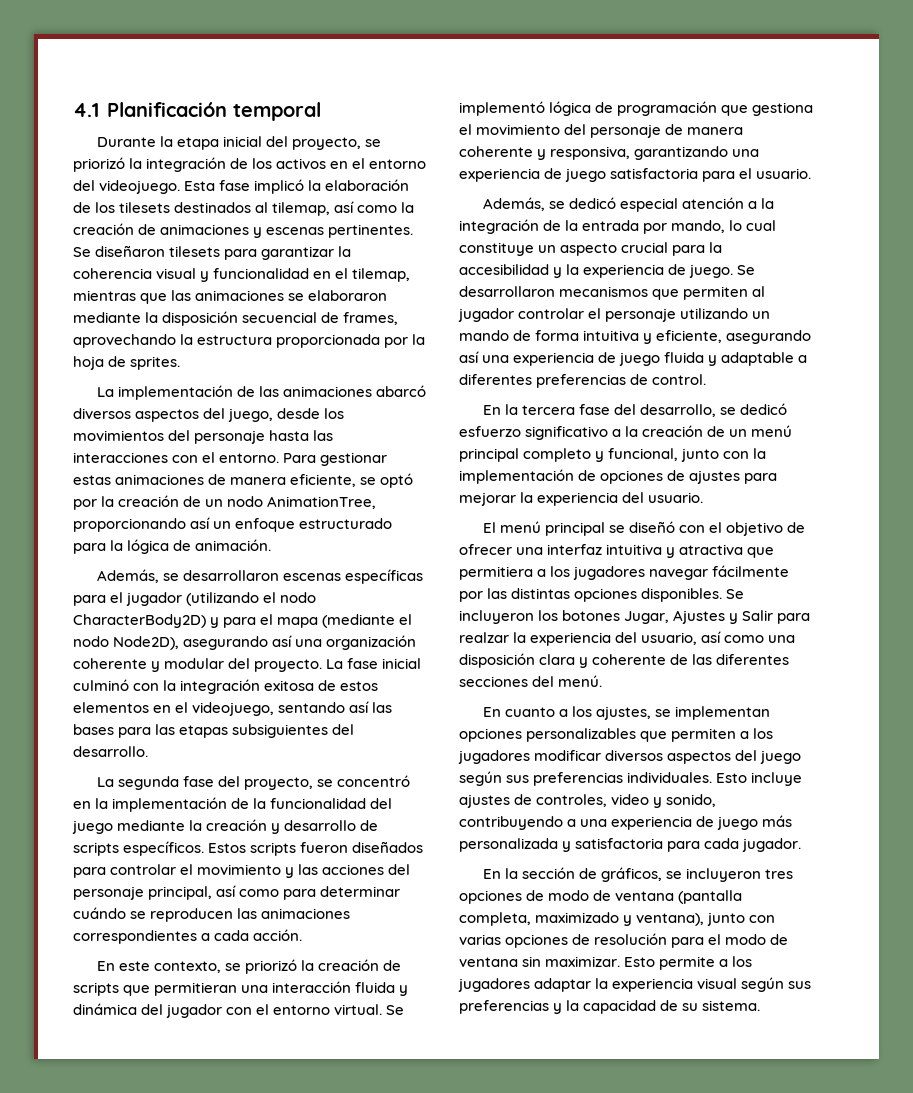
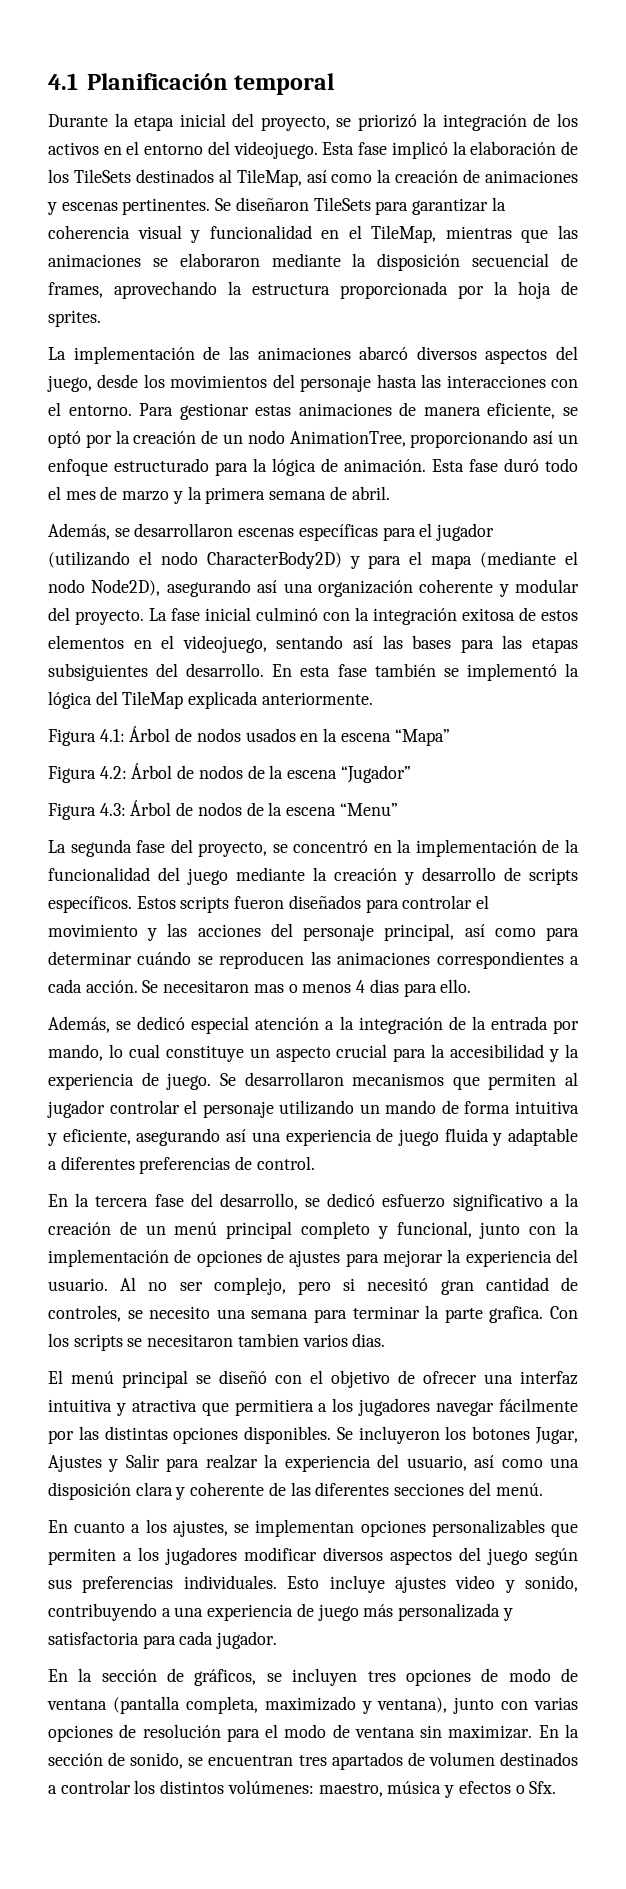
[119,202,171,213] tilesets -> [73,169,131,183] TileSets
[272,202,331,216] tilemap, -> [236,169,302,187] TileMap,
[169,246,221,257] tilesets -> [313,197,371,211] TileSets
[352,268,411,282] tilemap, -> [371,225,437,243] TileMap,
(272, 545) none -> [432,458,578,472] [48,486,390,504] Esta fase duró todo el mes de marzo y la primera semana de abril.
(148, 751) none -> [272,663,579,681] [48,691,373,709] [48,726,450,746] [48,763,411,783] [48,800,398,820] En esta fase también se implementó la lógica del TileMap explicada anteriormente. // Figura 4.1: Árbol de nodos usados en la escena “Mapa” // Figura 4.2: Árbol de nodos de la escena “Jugador” // Figura 4.3: Árbol de nodos de la escena “Menu”
[96,959,402,974] [73,981,409,996] [73,1003,405,1018] [459,101,814,116] [459,124,744,138] [459,146,760,160] [459,168,812,182] // En este contexto, se priorizó la creación de scripts que permitieran una interacción fluida y dinámica del jugador con el entorno virtual. Se implementó lógica de programación que gestiona el movimiento del personaje de manera coherente y responsiva, garantizando una experiencia de juego satisfactoria para el usuario. -> [142,979,472,997] Se necesitaron mas o menos 4 dias para ello.
(704, 497) none -> [120,1277,578,1295] [48,1305,579,1323] [48,1333,386,1351] Al no ser complejo, pero si necesitó gran cantidad de controles, se necesito una semana para terminar la parte grafica. Con los scripts se necesitaron tambien varios dias.
[514,794,608,807] de controles, -> (446, 1584) none
[686,868,762,882] incluyeron -> [292,1668,358,1686] incluyen
[624,956,753,970] [458,977,812,992] [459,1000,761,1014] Esto permite a los jugadores adaptar la experiencia visual según sus preferencias y la capacidad de su sistema. -> [538,1724,579,1738] [48,1752,578,1770] [48,1780,557,1798] En la sección de sonido, se encuentran tres apartados de volumen destinados a controlar los distintos volúmenes: maestro, música y efectos o Sfx.

